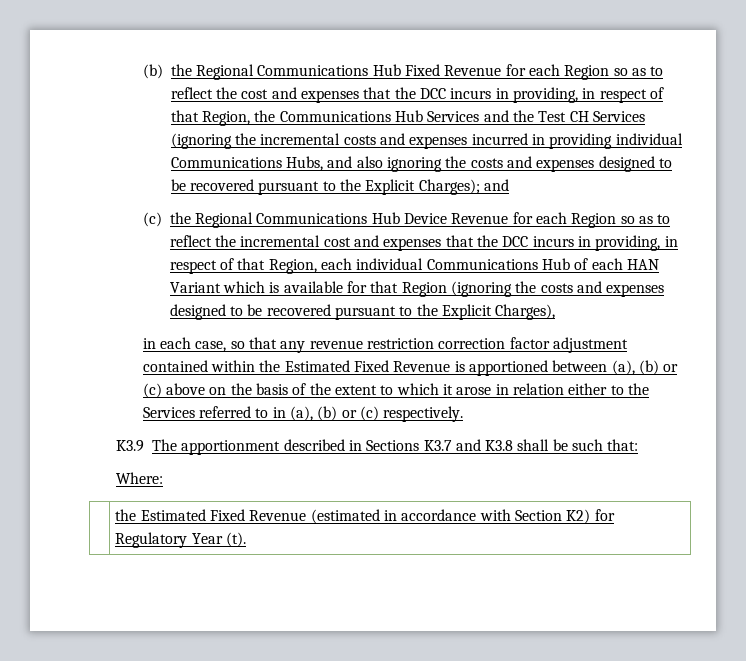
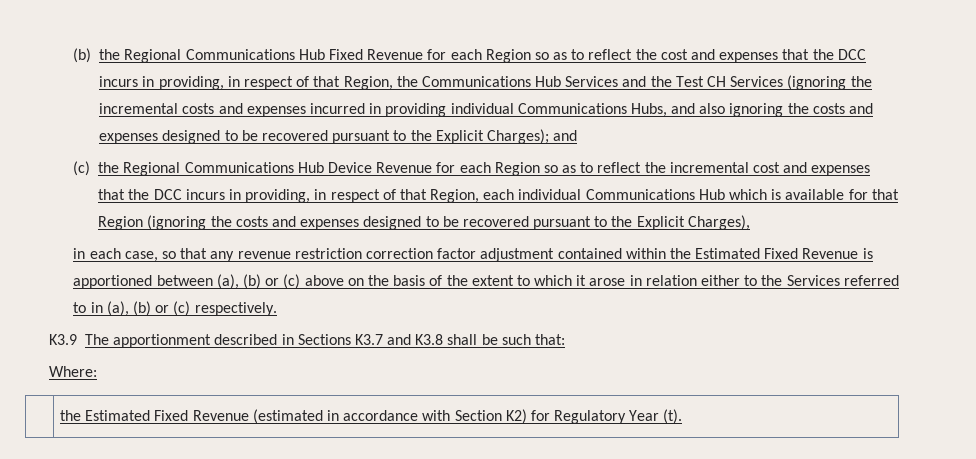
[574,258,659,270] [169,282,221,293] of each HAN Variant -> (725, 194) none

